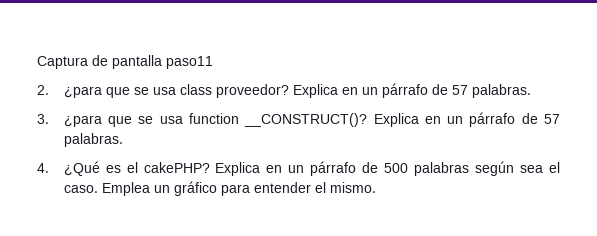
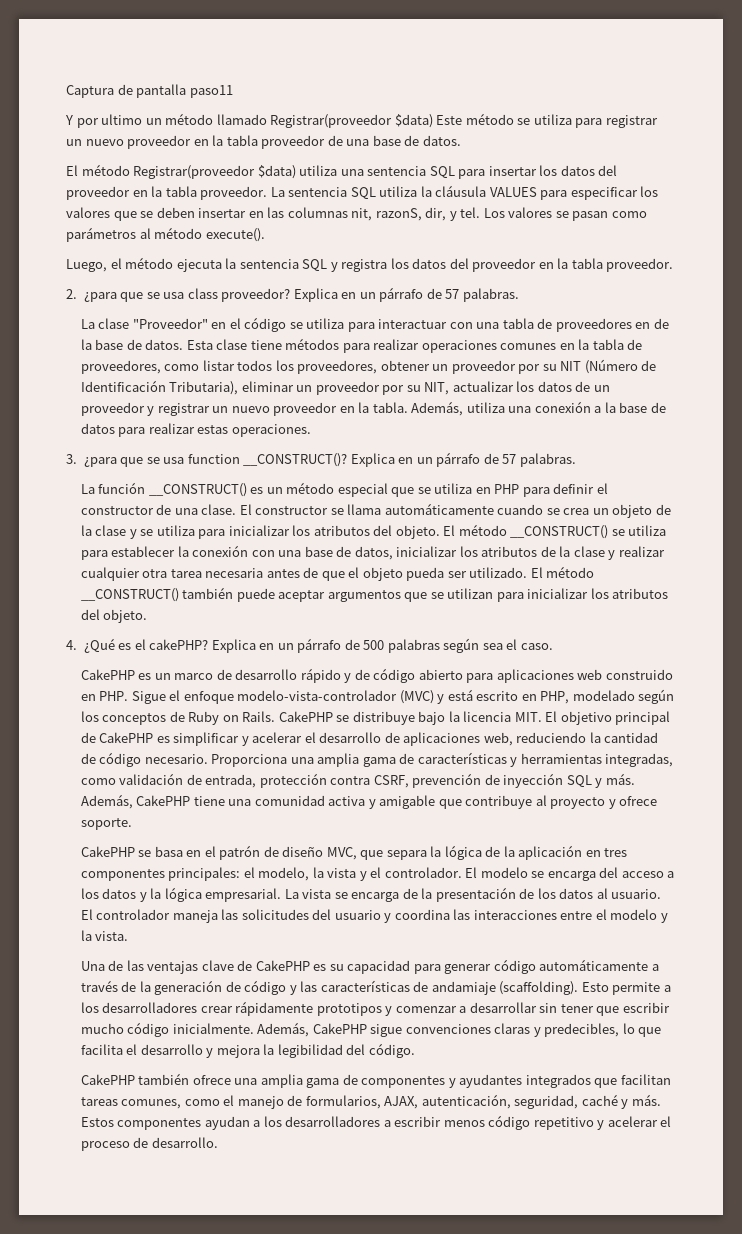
(213, 62) none -> [65,113,658,128] [66,135,461,149] [66,164,618,179] [66,185,659,200] [66,207,647,221] [66,227,265,242] [66,257,674,272] // Y por ultimo un método llamado Registrar(proveedor $data) Este método se utiliza para registrar un nuevo proveedor en la tabla proveedor de una base de datos. // El método Registrar(proveedor $data) utiliza una sentencia SQL para insertar los datos del proveedor en la tabla proveedor. La sentencia SQL utiliza la cláusula VALUES para especificar los valores que se deben insertar en las columnas nit, razonS, dir, y tel. Los valores se pasan como parámetros al método execute(). // Luego, el método ejecuta la sentencia SQL y registra los datos del proveedor en la tabla proveedor.
(531, 91) none -> [80,317,669,332] [80,338,643,353] [80,359,657,374] [80,380,610,395] [80,401,666,416] [80,423,311,437] // La clase "Proveedor" en el código se utiliza para interactuar con una tabla de proveedores en de la base de datos. Esta clase tiene métodos para realizar operaciones comunes en la tabla de proveedores, como listar todos los proveedores, obtener un proveedor por su NIT (Número de Identificación Tributaria), eliminar un proveedor por su NIT, actualizar los datos de un proveedor y registrar un nuevo proveedor en la tabla. Además, utiliza una conexión a la base de datos para realizar estas operaciones.
(123, 140) none -> [80,482,608,497] [80,503,671,518] [80,524,667,539] [80,545,665,560] [80,566,595,581] [80,587,669,602] [80,609,148,623] // La función __CONSTRUCT() es un método especial que se utiliza en PHP para definir el constructor de una clase. El constructor se llama automáticamente cuando se crea un objeto de la clase y se utiliza para inicializar los atributos del objeto. El método __CONSTRUCT() se utiliza para establecer la conexión con una base de datos, inicializar los atributos de la clase y realizar cualquier otra tarea necesaria antes de que el objeto pueda ser utilizado. El método __CONSTRUCT() también puede aceptar argumentos que se utilizan para inicializar los atributos del objeto.
[101,181,376,196] Emplea un gráfico para entender el mismo. -> [80,668,673,683] [80,689,675,704] [80,711,671,725] [80,732,659,746] [80,752,674,767] [80,773,635,788] [80,794,658,809] [80,818,132,830] [80,845,628,860] [80,867,675,881] [80,887,662,902] [80,909,668,923] [80,930,129,941] [80,959,659,974] [80,980,671,995] [80,1001,670,1016] [80,1022,662,1037] [80,1043,415,1058] [80,1073,671,1088] [80,1094,661,1109] [80,1115,672,1130] [80,1137,218,1151] // CakePHP es un marco de desarrollo rápido y de código abierto para aplicaciones web construido en PHP. Sigue el enfoque modelo-vista-controlador (MVC) y está escrito en PHP, modelado según los conceptos de Ruby on Rails. CakePHP se distribuye bajo la licencia MIT. El objetivo principal de CakePHP es simplificar y acelerar el desarrollo de aplicaciones web, reduciendo la cantidad de código necesario. Proporciona una amplia gama de características y herramientas integradas, como validación de entrada, protección contra CSRF, prevención de inyección SQL y más. Además, CakePHP tiene una comunidad activa y amigable que contribuye al proyecto y ofrece soporte. // CakePHP se basa en el patrón de diseño MVC, que separa la lógica de la aplicación en tres componentes principales: el modelo, la vista y el controlador. El modelo se encarga del acceso a los datos y la lógica empresarial. La vista se encarga de la presentación de los datos al usuario. El controlador maneja las solicitudes del usuario y coordina las interacciones entre el modelo y la vista. // Una de las ventajas clave de CakePHP es su capacidad para generar código automáticamente a través de la generación de código y las características de andamiaje (scaffolding). Esto permite a los desarrolladores crear rápidamente prototipos y comenzar a desarrollar sin tener que escribir mucho código inicialmente. Además, CakePHP sigue convenciones claras y predecibles, lo que facilita el desarrollo y mejora la legibilidad del código. // CakePHP también ofrece una amplia gama de componentes y ayudantes integrados que facilitan tareas comunes, como el manejo de formularios, AJAX, autenticación, seguridad, caché y más. Estos componentes ayudan a los desarrolladores a escribir menos código repetitivo y acelerar el proceso de desarrollo.

